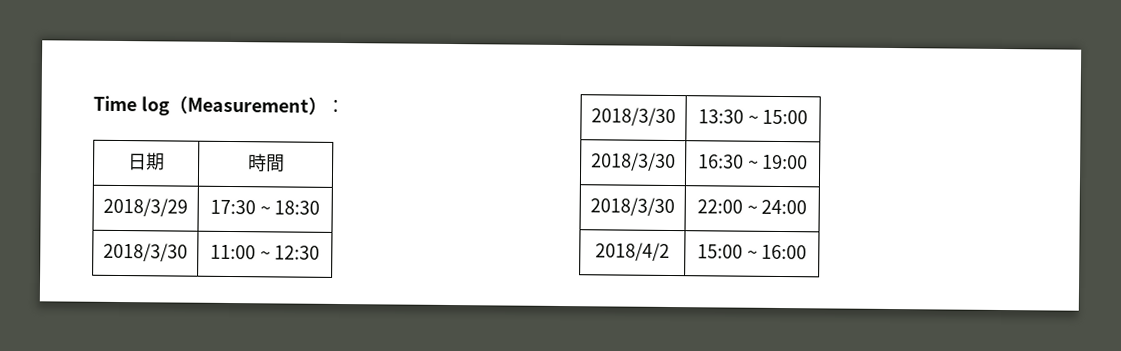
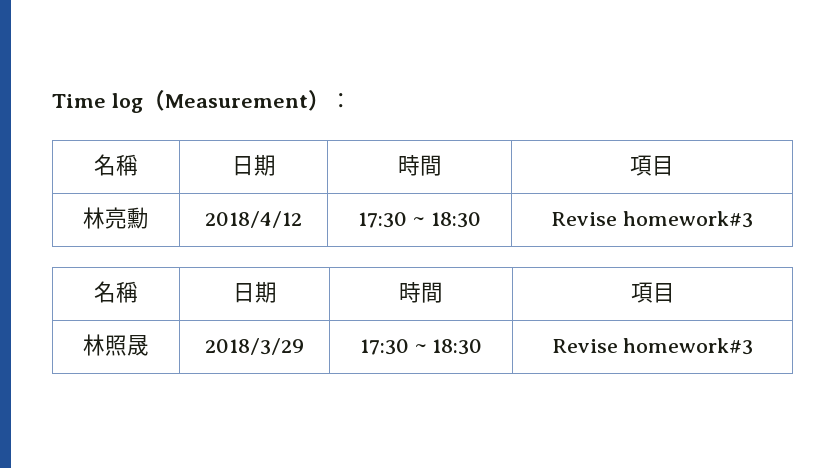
[128,152,165,171] [247,153,285,173] [103,197,188,217] [209,199,321,215] [103,242,188,262] [209,244,321,260] [591,107,676,127] [697,109,809,125] [591,152,676,172] [697,154,809,170] [590,197,675,217] [696,199,808,215] [595,242,670,261] [696,244,808,260] 日期 | 時間 // 2018/3/29 | 17:30 ~ 18:30 // 2018/3/30 | 11:00 ~ 12:30 // 2018/3/30 | 13:30 ~ 15:00 // 2018/3/30 | 16:30 ~ 19:00 // 2018/3/30 | 22:00 ~ 24:00 // 2018/4/2 | 15:00 ~ 16:00 -> [94,154,138,176] [231,154,276,176] [397,154,442,176] [630,155,674,176] [83,207,149,229] [205,211,302,228] [358,212,481,228] [551,211,753,228] [94,281,138,303] [232,281,277,303] [399,281,443,303] [630,282,675,303] [83,334,149,356] [205,338,304,355] [359,339,483,355] [551,338,754,355] 名稱 | 日期 | 時間 | 項目 // 林亮勳 | 2018/4/12 | 17:30 ~ 18:30 | Revise homework#3 // 名稱 | 日期 | 時間 | 項目 // 林照晟 | 2018/3/29 | 17:30 ~ 18:30 | Revise homework#3

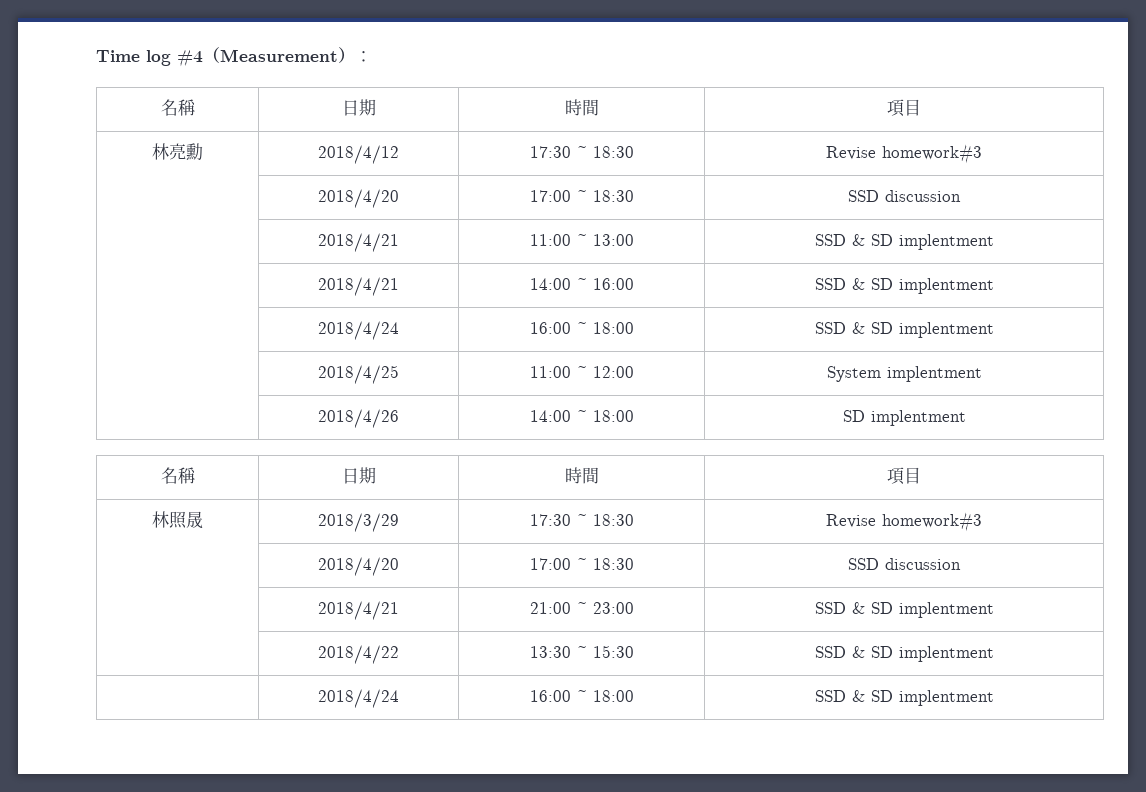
(143, 103) none -> [177,50,203,67] #4
(753, 219) none -> [318,189,399,208] [529,190,634,202] [848,190,962,202] [318,233,399,252] [529,234,634,246] [814,234,994,250] [318,277,399,296] [529,278,634,290] [814,278,994,294] [318,321,399,340] [529,322,634,334] [814,322,994,338] [318,365,399,384] [529,366,634,378] [826,366,982,382] [318,409,399,428] [529,410,634,422] [842,410,966,426] // | 2018/4/20 | 17:00 ~ 18:30 | SSD discussion // | 2018/4/21 | 11:00 ~ 13:00 | SSD & SD implentment // | 2018/4/21 | 14:00 ~ 16:00 | SSD & SD implentment // | 2018/4/24 | 16:00 ~ 18:00 | SSD & SD implentment // | 2018/4/25 | 11:00 ~ 12:00 | System implentment // | 2018/4/26 | 14:00 ~ 18:00 | SD implentment
(754, 346) none -> [318,557,399,576] [529,558,634,570] [848,558,962,570] [318,601,399,620] [529,602,634,614] [814,602,994,618] [318,645,399,664] [529,645,634,658] [814,646,994,662] [318,689,399,708] [529,690,634,702] [814,690,994,706] // | 2018/4/20 | 17:00 ~ 18:30 | SSD discussion // | 2018/4/21 | 21:00 ~ 23:00 | SSD & SD implentment // | 2018/4/22 | 13:30 ~ 15:30 | SSD & SD implentment // | 2018/4/24 | 16:00 ~ 18:00 | SSD & SD implentment

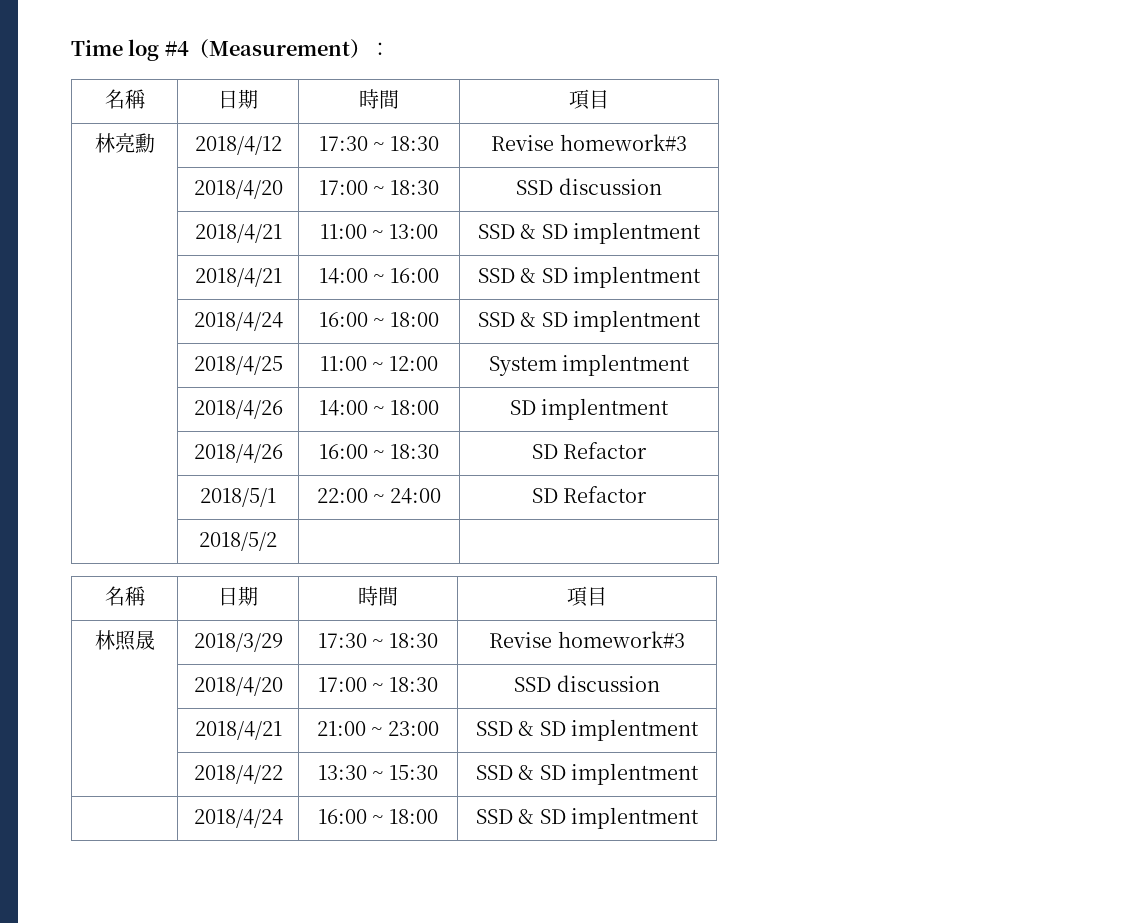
(966, 418) none -> [193,444,283,463] [318,444,440,459] [531,442,648,459] [200,488,276,507] [316,488,442,504] [531,486,648,503] [199,532,277,551] // | 2018/4/26 | 16:00 ~ 18:30 | SD Refactor // | 2018/5/1 | 22:00 ~ 24:00 | SD Refactor // | 2018/5/2 | |

